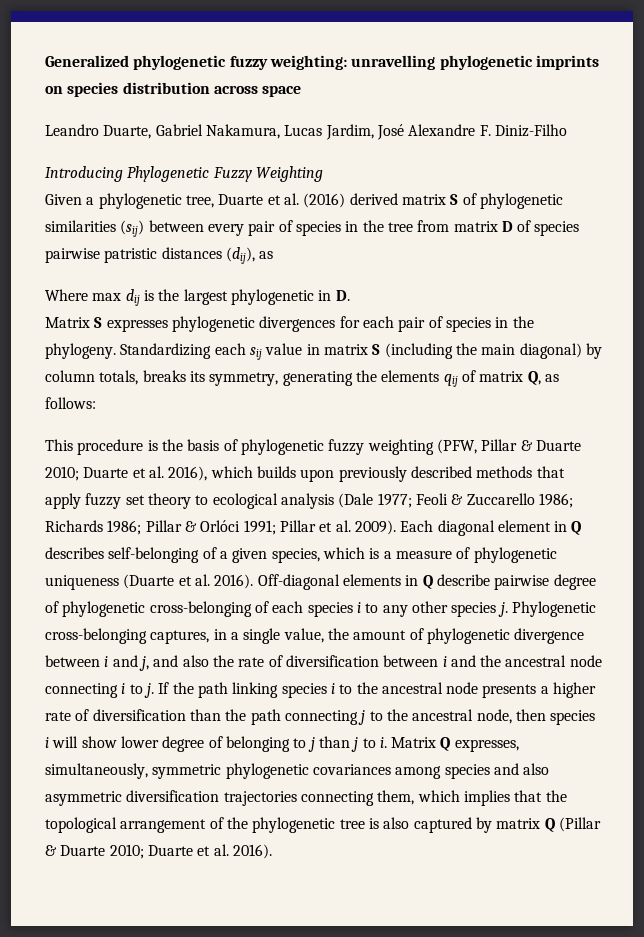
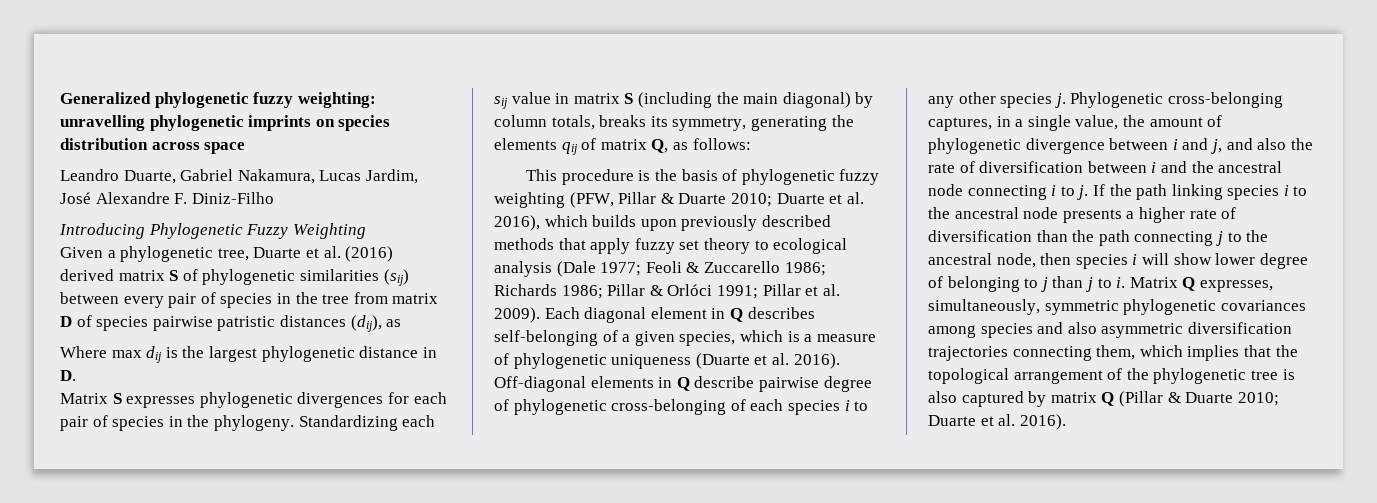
(314, 297) none -> [359,346,419,358] distance

